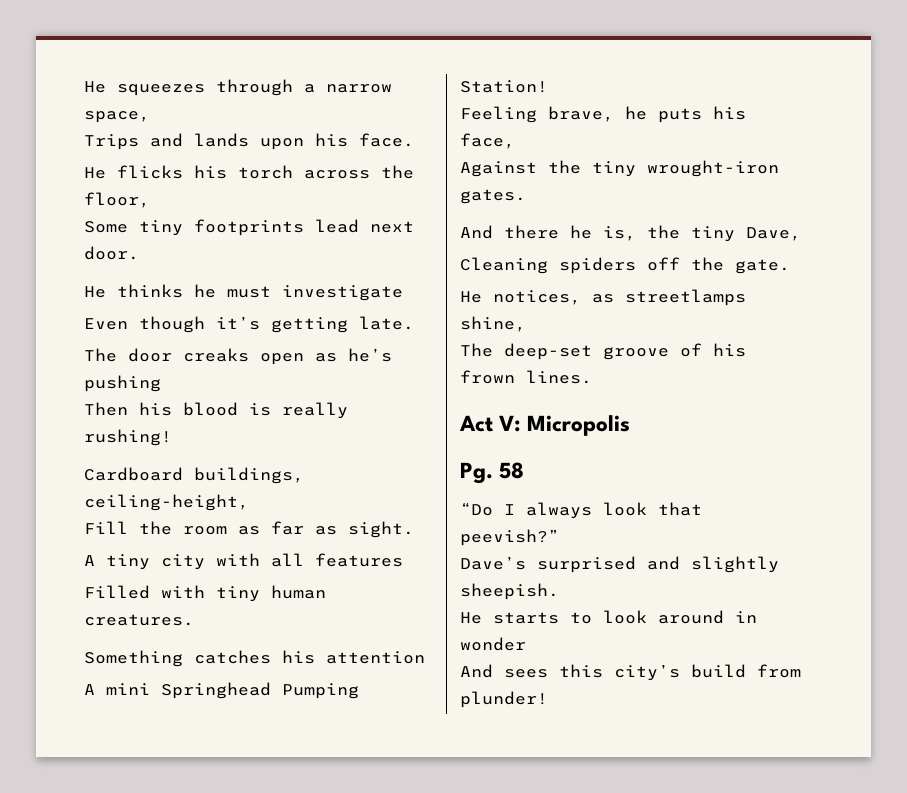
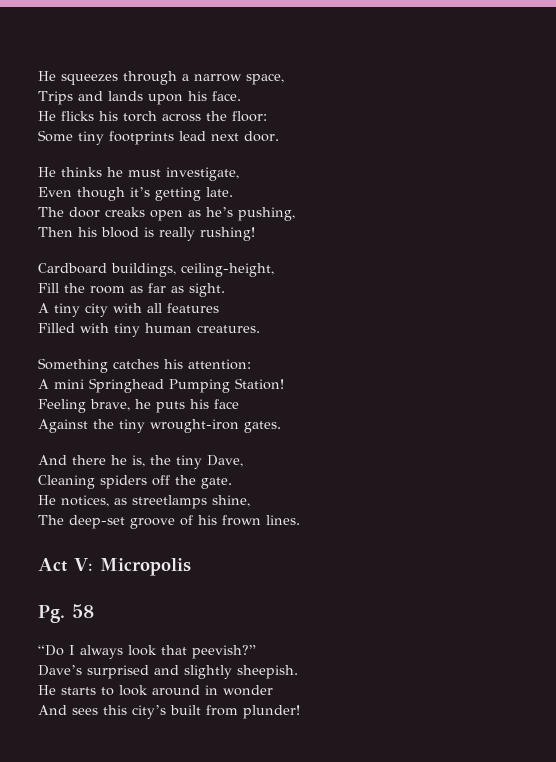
[84,192,150,208] floor, -> [232,111,267,122] floor:
[282,285,403,301] investigate -> [166,167,239,181] investigate,
[84,375,161,392] pushing -> [238,207,295,221] pushing,
[326,651,425,664] attention -> [188,359,251,370] attention:
[460,133,515,149] face, -> [214,399,239,409] face
[691,664,746,678] build -> [170,705,201,715] built

